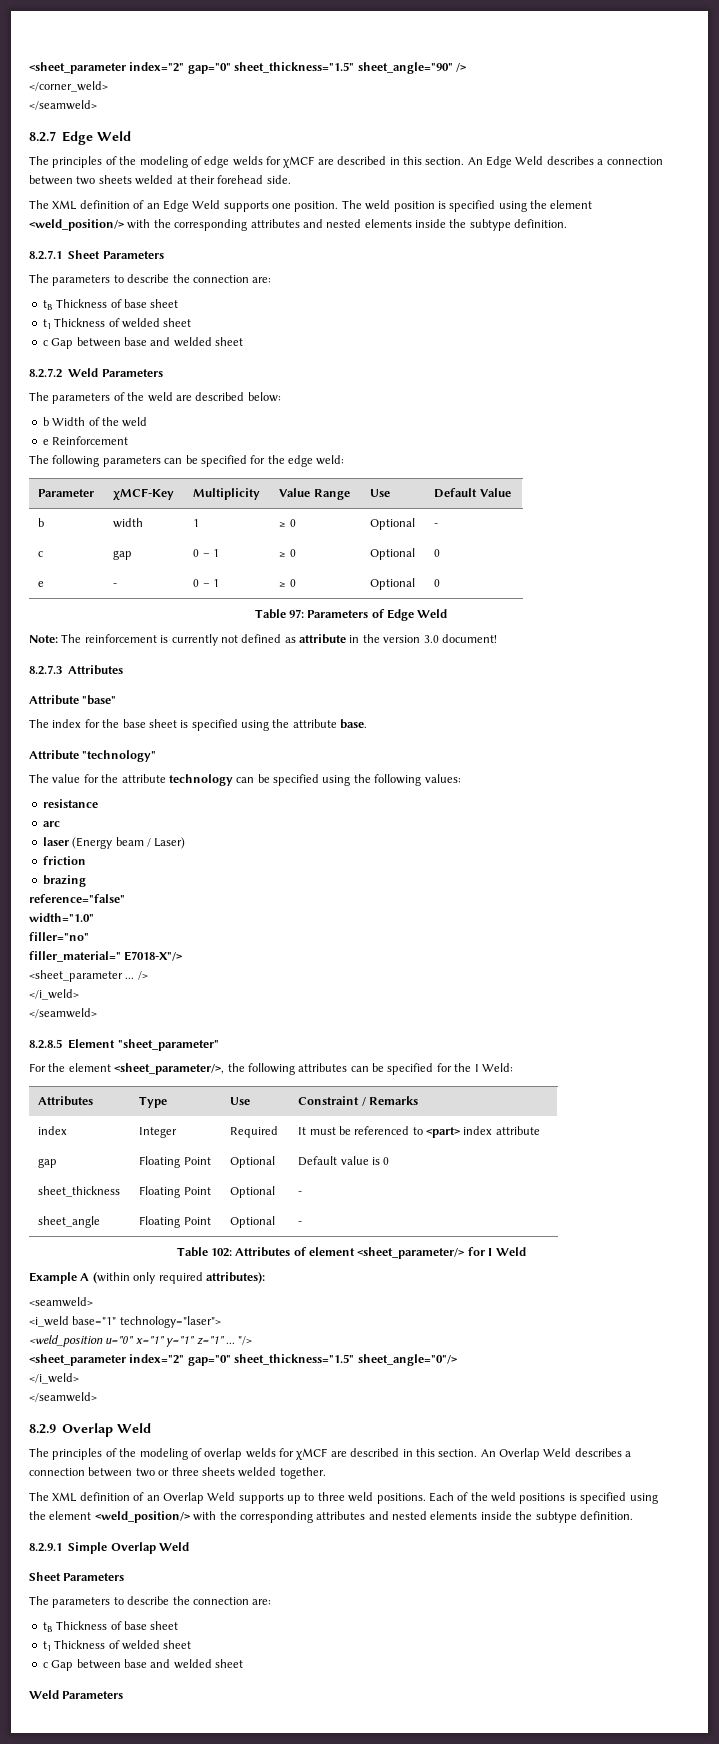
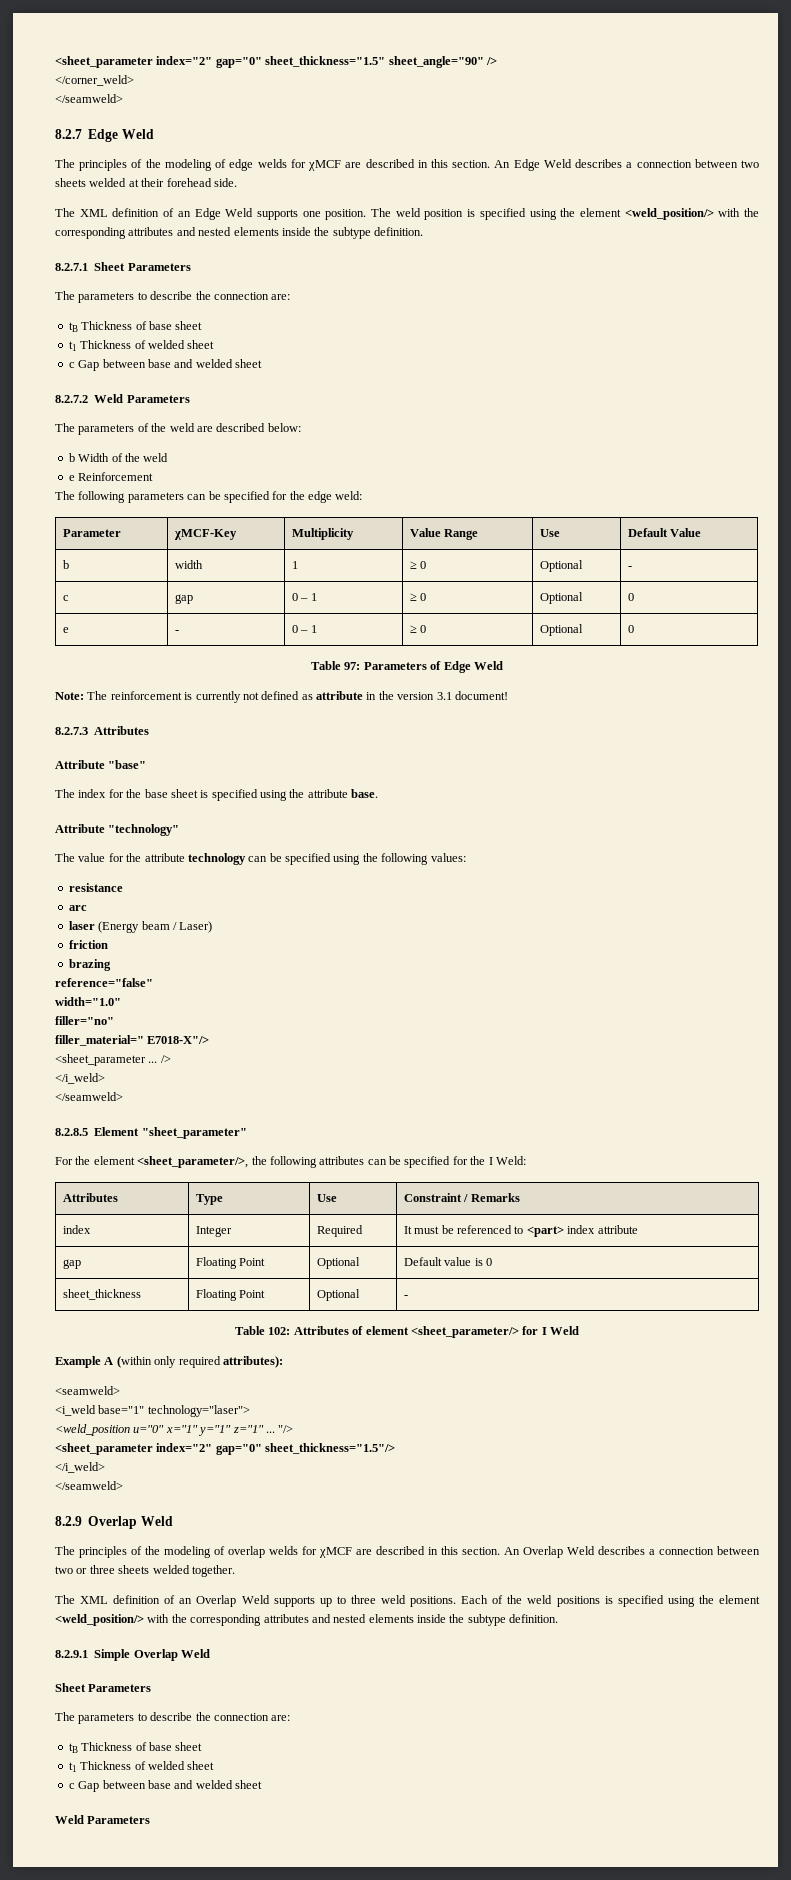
[423,635,439,643] 3.0 -> [436,692,452,700] 3.1
[38,1216,101,1228] [139,1216,211,1228] [230,1216,276,1228] [298,1221,303,1225] // sheet_angle | Floating Point | Optional | - -> (408, 1296) none
[234,1354,457,1366] sheet_thickness="1.5" sheet_angle="0"/> -> [265,1443,396,1454] sheet_thickness="1.5"/>

